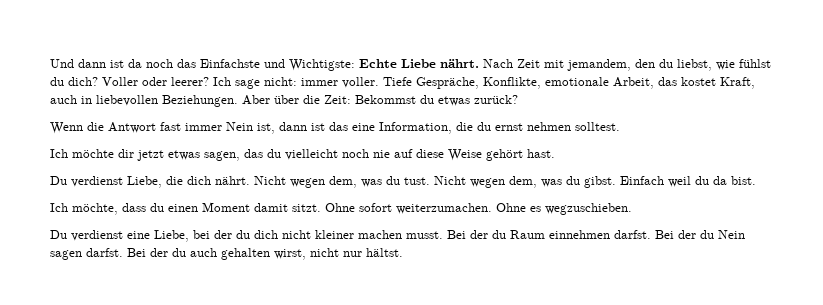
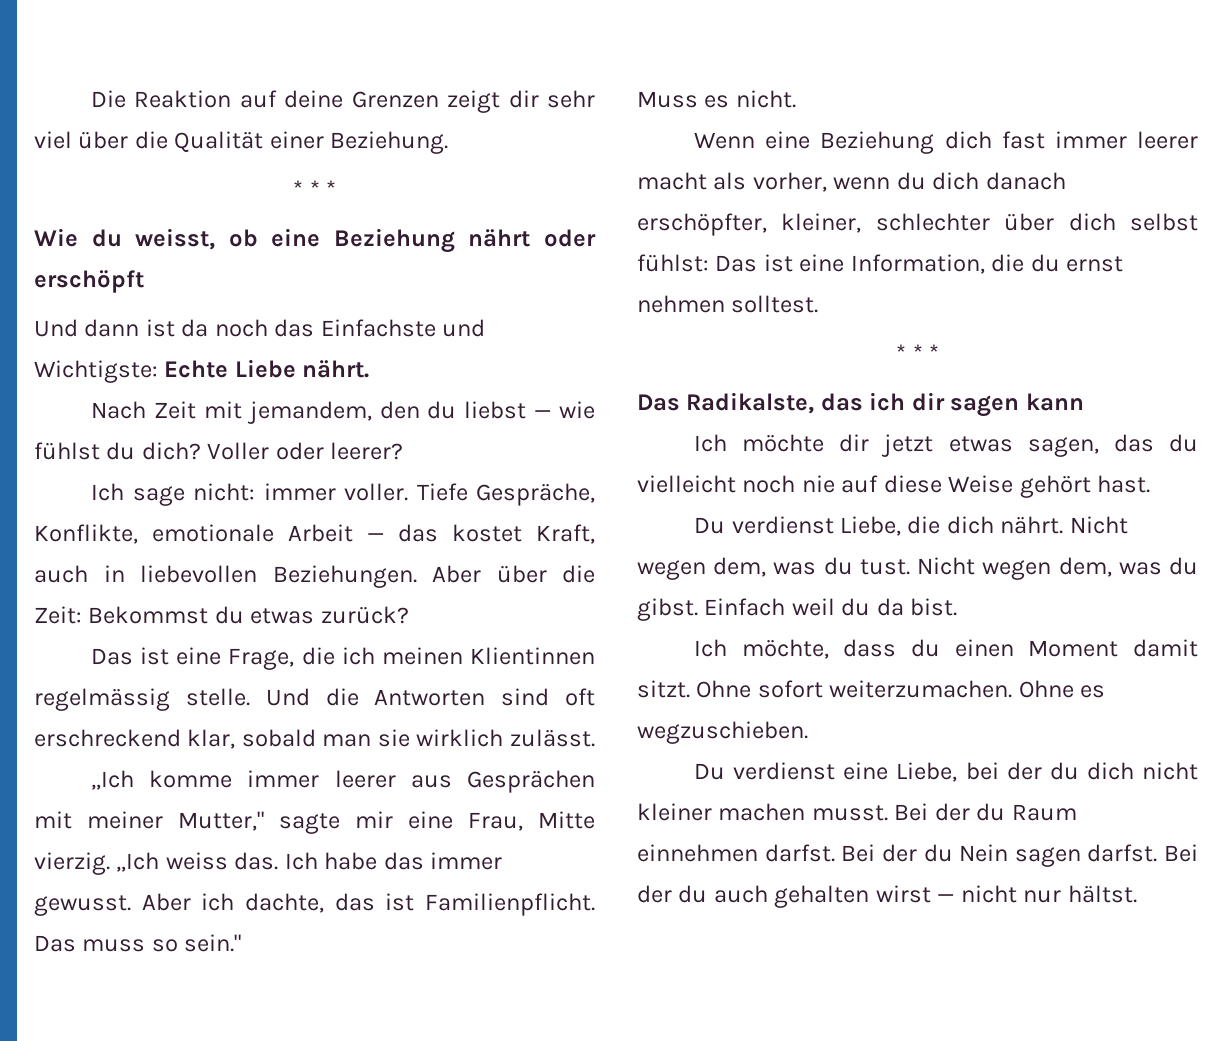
(50, 63) none -> [91,90,595,113] [34,131,449,154] [293,180,336,197] [34,228,596,253] [34,270,144,293] Die Reaktion auf deine Grenzen zeigt dir sehr viel über die Qualität einer Beziehung. // * * * // Wie du weisst, ob eine Beziehung nährt oder erschöpft //
(479, 63) none -> (370, 369) //
[677,59,712,71] liebst, -> [464,401,552,419] liebst —
(209, 81) none -> (404, 451) //
[613,77,654,89] Arbeit, -> [288,524,384,542] Arbeit —
[50,122,348,134] Wenn die Antwort fast immer Nein ist, dann ist das -> [91,647,595,670] [34,688,595,711] [34,729,595,749] [91,770,595,793] [34,811,595,834] [34,852,503,875] [34,893,595,916] [34,934,242,952] [637,90,796,108] [694,131,1198,154] [637,172,1066,192] [637,213,1198,236] [637,254,793,272] Das ist eine Frage, die ich meinen Klientinnen regelmässig stelle. Und die Antworten sind oft erschreckend klar, sobald man sie wirklich zulässt. // „Ich komme immer leerer aus Gesprächen mit meiner Mutter," sagte mir eine Frau, Mitte vierzig. „Ich weiss das. Ich habe das immer gewusst. Aber ich dachte, das ist Familienpflicht. Das muss so sein." // Muss es nicht. // Wenn eine Beziehung dich fast immer leerer macht als vorher, wenn du dich danach erschöpfter, kleiner, schlechter über dich selbst fühlst: Das ist
(620, 126) none -> [896,344,939,361] [637,392,1084,417] // * * * // Das Radikalste, das ich dir sagen kann
[274,249,306,260] wirst, -> [875,885,955,903] wirst —

